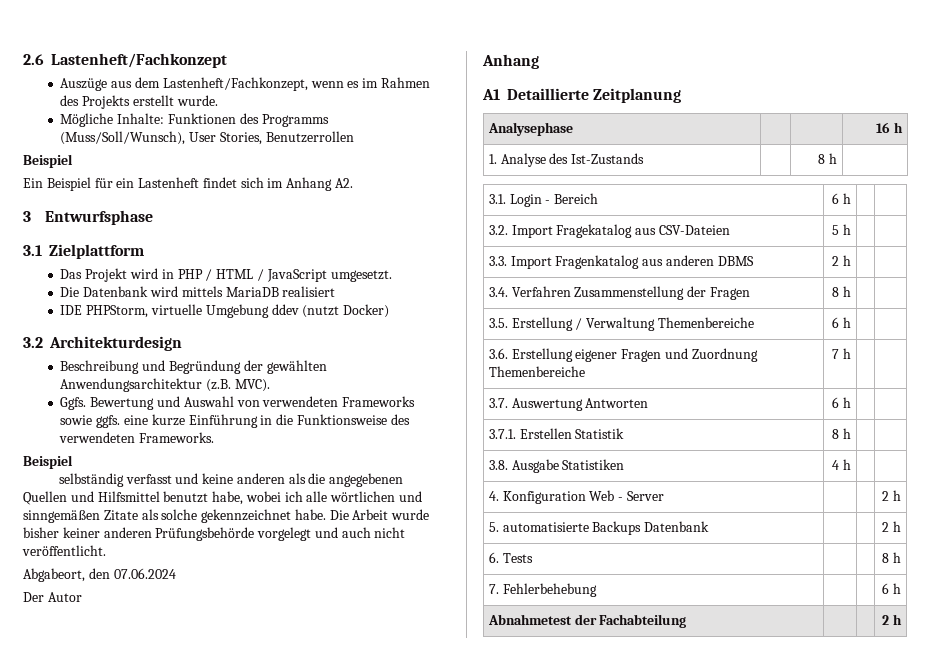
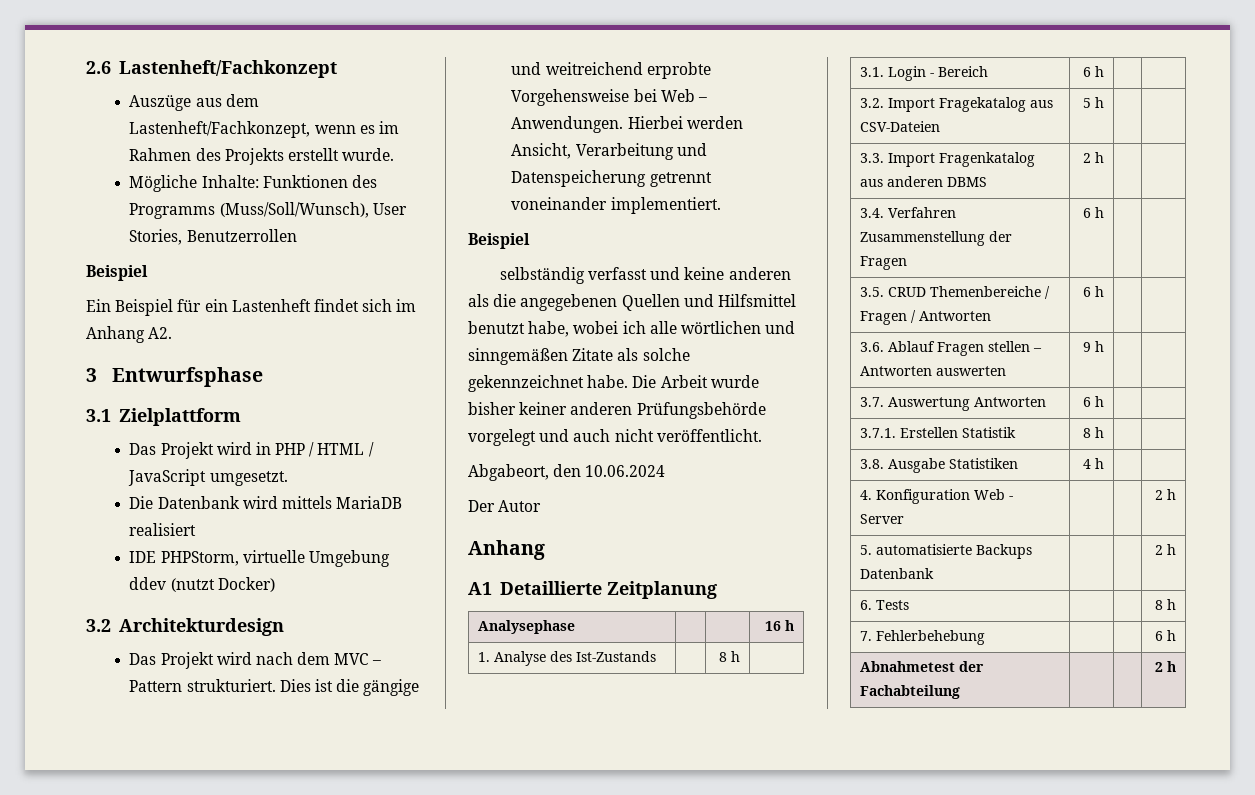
[60,360,327,374] [60,378,271,392] [60,396,416,410] [60,414,410,428] [59,432,215,443] Beschreibung und Begründung der gewählten Anwendungsarchitektur (z.B. MVC). // Ggfs. Bewertung und Auswahl von verwendeten Frameworks sowie ggfs. eine kurze Einführung in die Funktionsweise des verwendeten Frameworks. -> [129,652,382,669] [129,679,420,696] [511,62,711,79] [511,89,707,106] [511,116,743,133] [511,143,707,160] [511,170,712,187] [511,197,721,214] Das Projekt wird nach dem MVC – Pattern strukturiert. Dies ist die gängige und weitreichend erprobte Vorgehensweise bei Web – Anwendungen. Hierbei werden Ansicht, Verarbeitung und Datenspeicherung getrennt voneinander implementiert.
[113,568,176,579] 07.06.2024 -> [585,465,666,477] 10.06.2024
[832,287,840,297] 8 -> [1082,208,1091,218] 6
[511,317,754,331] [832,317,852,328] [488,348,758,362] [488,366,585,377] [832,349,840,359] Erstellung / Verwaltung Themenbereiche | 6 h | | // 3.6. Erstellung eigener Fragen und Zuordnung Themenbereiche | 7 -> [888,286,1051,299] [860,310,992,325] [1082,286,1104,297] [860,341,1043,356] [860,366,1007,376] [1082,342,1091,352] CRUD Themenbereiche / Fragen / Antworten | 6 h | | // 3.6. Ablauf Fragen stellen – Antworten auswerten | 9

